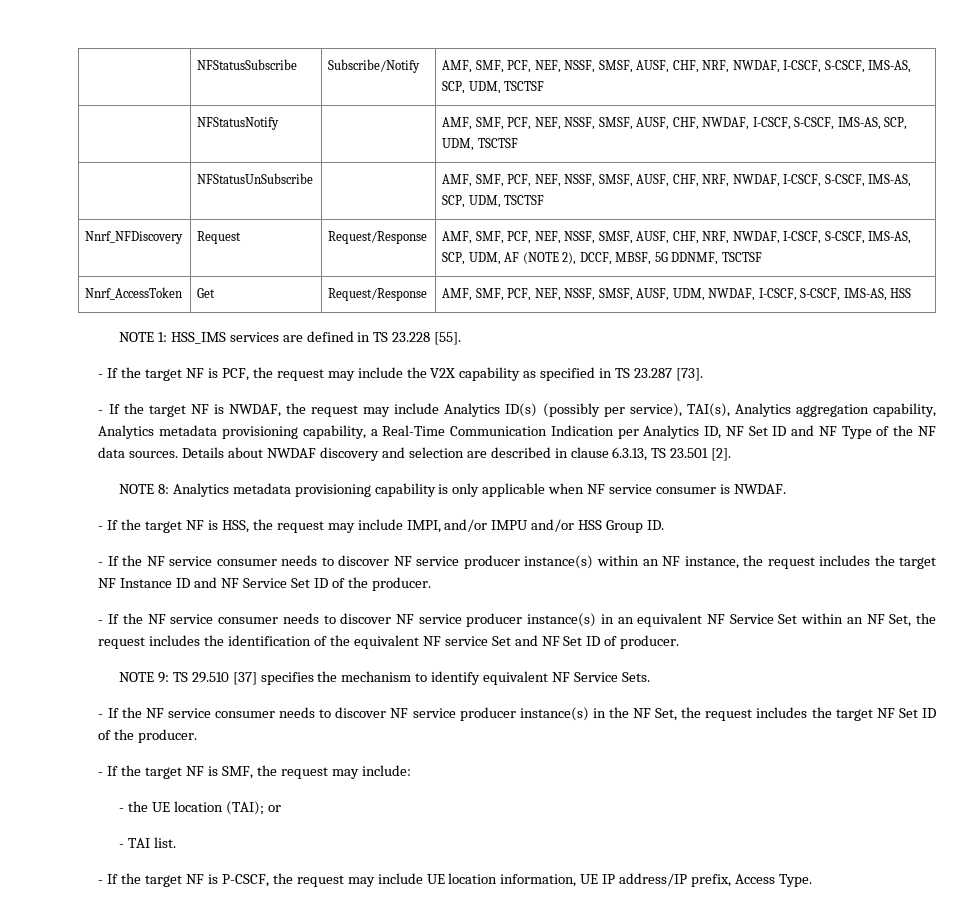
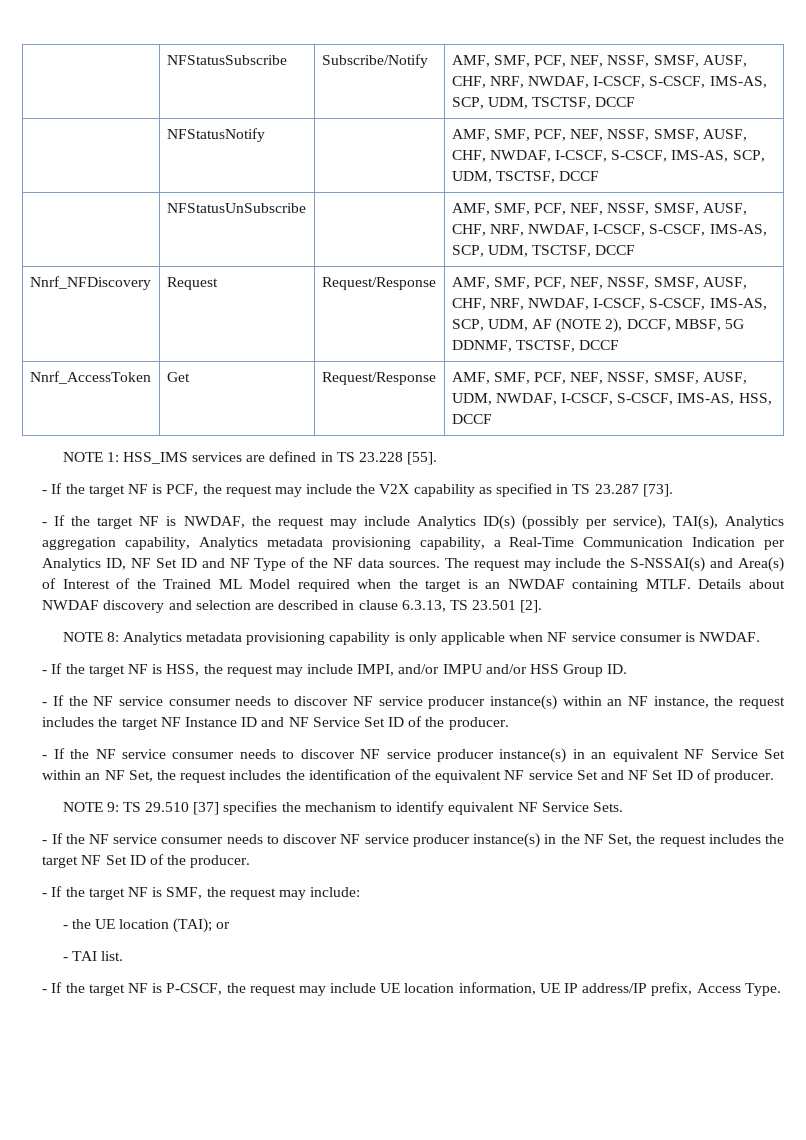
[504,81,545,91] TSCTSF -> [531,97,636,109] TSCTSF, DCCF
[477,138,518,148] TSCTSF -> [495,171,599,183] TSCTSF, DCCF
[504,195,545,205] TSCTSF -> [531,245,636,257] TSCTSF, DCCF
[721,252,762,262] TSCTSF -> [515,340,619,352] TSCTSF, DCCF
[890,288,912,298] HSS -> [738,393,772,405] [451,414,492,424] HSS, DCCF
(179, 454) none -> [444,557,784,572] [42,578,691,592] The request may include the S-NSSAI(s) and Area(s) of Interest of the Trained ML Model required when the target is an NWDAF containing MTLF.

